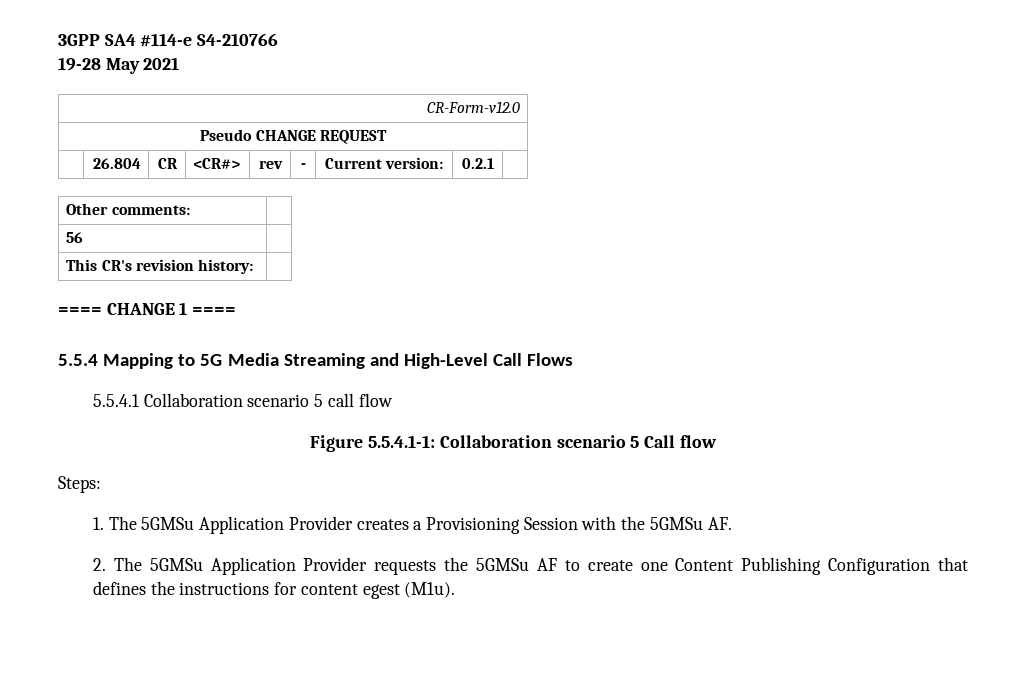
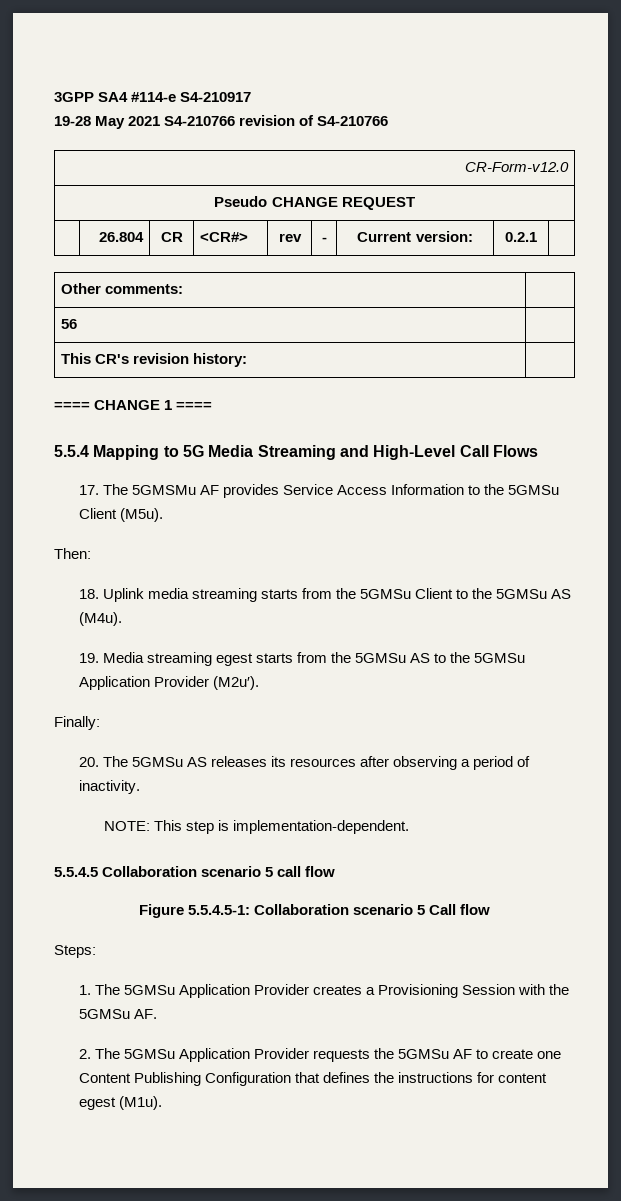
[197,33,279,46] S4-210766 -> [180,92,252,102] S4-210917
(180, 63) none -> [164,115,389,126] S4-210766 revision of S4-210766
[92,394,139,407] 5.5.4.1 -> [78,484,560,498] [78,508,163,522] [54,548,91,559] [78,588,572,602] [78,612,122,626] [78,652,526,666] [78,676,259,690] [54,716,100,730] [78,756,531,770] [78,780,140,794] [103,820,409,834] [54,867,98,877] 17. The 5GMSMu AF provides Service Access Information to the 5GMSu Client (M5u). // Then: // 18. Uplink media streaming starts from the 5GMSu Client to the 5GMSu AS (M4u). // 19. Media streaming egest starts from the 5GMSu AS to the 5GMSu Application Provider (M2u′). // Finally: // 20. The 5GMSu AS releases its resources after observing a period of inactivity. // NOTE: This step is implementation-dependent. // 5.5.4.5
[368,435,436,448] 5.5.4.1-1: -> [187,905,250,915] 5.5.4.5-1:

